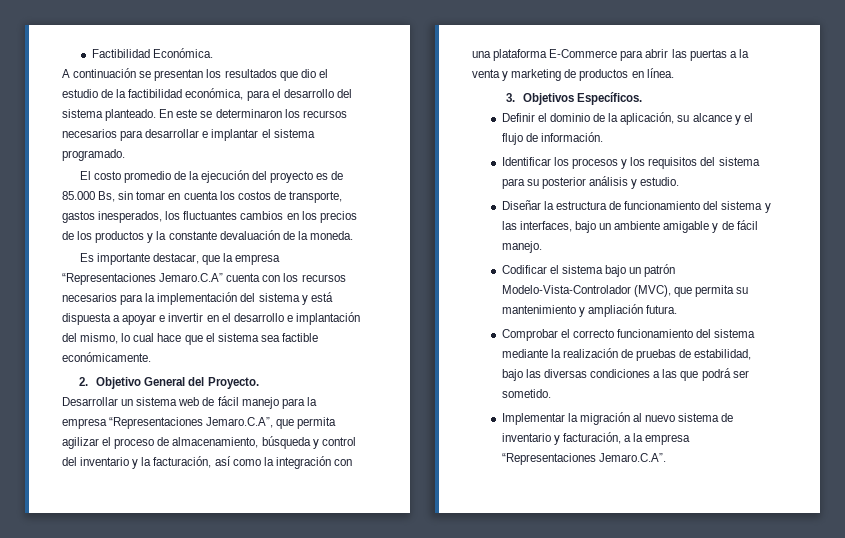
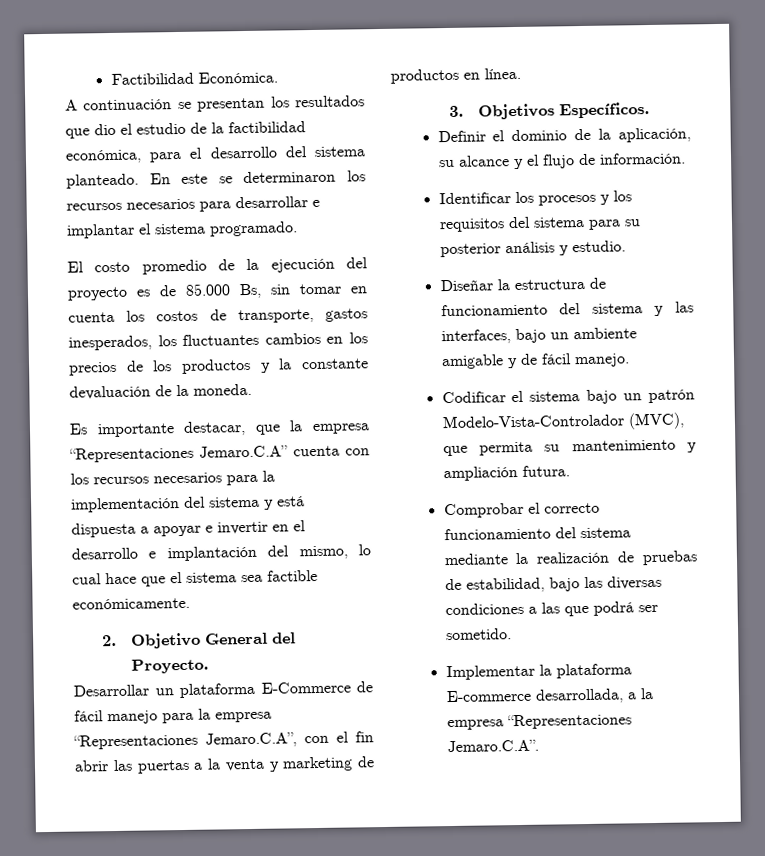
[136,397,200,406] sistema web -> [179,681,351,699] plataforma E-Commerce
[276,417,337,429] [62,436,356,449] [62,456,352,469] [472,49,644,61] que permita agilizar el proceso de almacenamiento, búsqueda y control del inventario y la facturación, así como la integración con una plataforma E-Commerce para -> [304,731,374,744] con el fin
[579,412,734,425] [501,432,621,445] migración al nuevo sistema de inventario y facturación, -> [555,663,632,679] [445,688,624,704] plataforma E-commerce desarrollada,

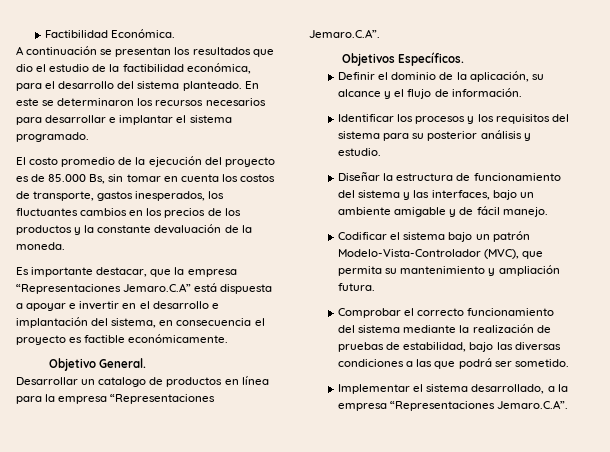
[292,445,370,457] [70,470,275,486] [71,496,274,513] cuenta con los recursos necesarios para la implementación del sistema y -> (192, 287) none
[298,544,371,560] [72,569,318,587] [72,597,190,610] [101,632,296,649] [130,658,209,674] [73,681,373,699] [74,708,272,725] [73,731,374,750] [74,756,375,774] [390,67,521,84] [448,105,464,117] mismo, lo cual hace que el sistema sea factible económicamente. // 2. Objetivo General del Proyecto. // Desarrollar un plataforma E-Commerce de fácil manejo para la empresa “Representaciones Jemaro.C.A”, con el fin abrir las puertas a la venta y marketing de productos en línea. // 3. -> [111,318,265,328] [16,334,229,345] [48,358,147,371] [16,376,269,387] [16,394,216,404] [309,29,380,38] sistema, en consecuencia el proyecto es factible económicamente. // Objetivo General. // Desarrollar un catalogo de productos en línea para la empresa “Representaciones Jemaro.C.A”. //
[538,663,632,679] [445,688,624,704] la plataforma E-commerce desarrollada, -> [413,384,545,394] el sistema desarrollado,

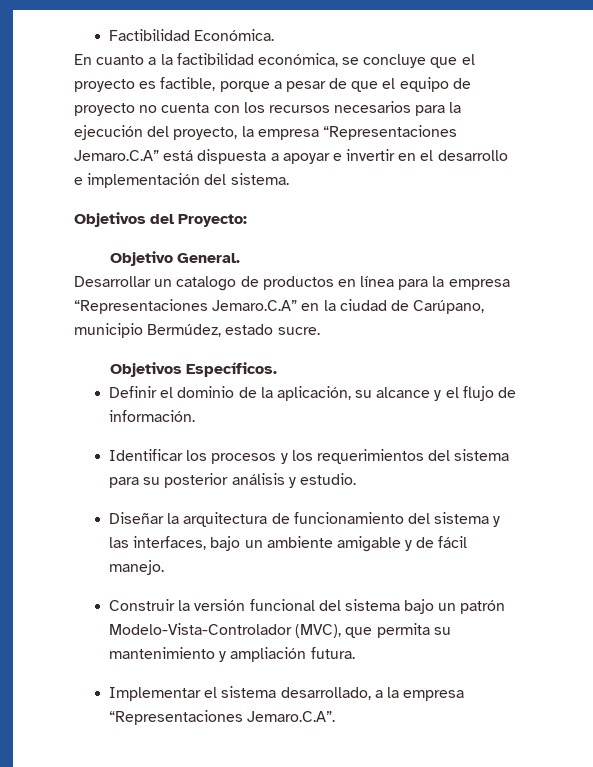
[16,46,274,57] [16,63,251,74] [16,81,259,91] [16,98,266,106] [16,115,232,125] [16,132,89,142] [16,156,275,167] [16,174,275,184] [16,191,225,201] [16,208,241,218] [16,224,252,235] [16,242,65,250] [16,267,172,277] A continuación se presentan los resultados que dio el estudio de la factibilidad económica, para el desarrollo del sistema planteado. En este se determinaron los recursos necesarios para desarrollar e implantar el sistema programado. // El costo promedio de la ejecución del proyecto es de 85.000 Bs, sin tomar en cuenta los costos de transporte, gastos inesperados, los fluctuantes cambios en los precios de los productos y la constante devaluación de la moneda. // Es importante destacar, que -> [74,53,475,68] [74,77,471,92] [74,101,462,116] [74,125,238,140] En cuanto a la factibilidad económica, se concluye que el proyecto es factible, porque a pesar de que el equipo de proyecto no cuenta con los recursos necesarios para la ejecución del proyecto,
[16,317,265,328] [16,334,229,345] implantación del sistema, en consecuencia el proyecto es factible económicamente. -> [87,173,289,188] [74,212,248,227] implementación del sistema. // Objetivos del Proyecto:
[309,29,380,38] Jemaro.C.A”. -> [212,299,485,314] [74,323,320,338] Jemaro.C.A” en la ciudad de Carúpano, municipio Bermúdez, estado sucre.
[495,114,550,124] requisitos -> [316,449,424,464] requerimientos
[396,173,454,181] estructura -> [183,512,268,527] arquitectura
[338,232,401,240] Codificar el -> [108,599,341,611] Construir la versión funcional del
[338,308,555,318] [338,324,551,333] [338,342,561,352] [338,358,569,369] // Comprobar el correcto funcionamiento del sistema mediante la realización de pruebas de estabilidad, bajo las diversas condiciones a las que podrá ser sometido. -> (355, 653) none

